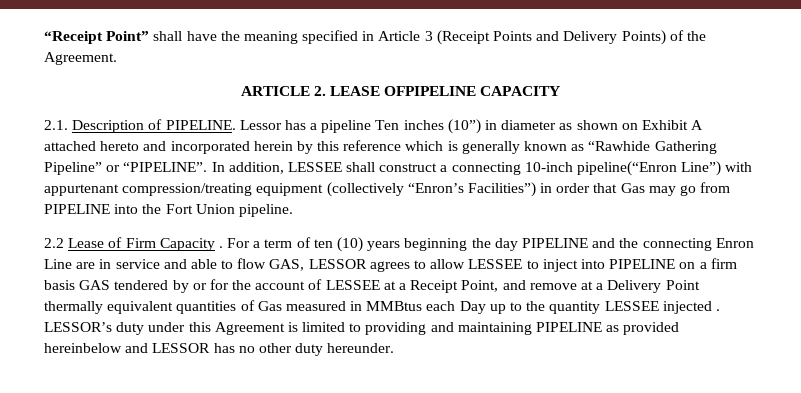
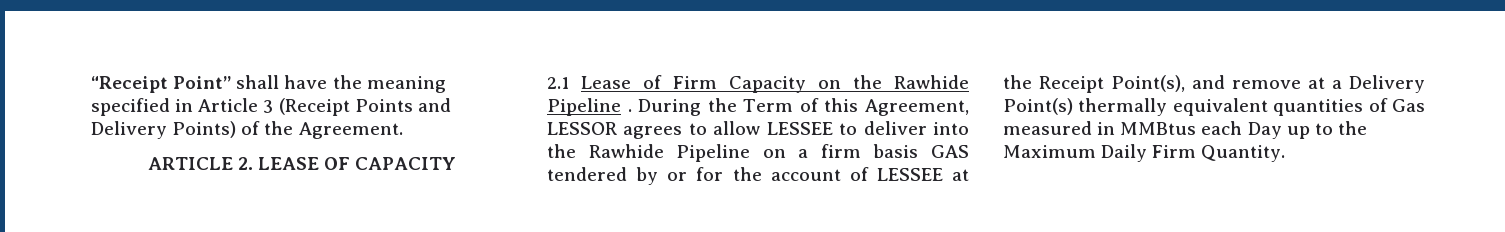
[384,86,477,96] OFPIPELINE -> [324,157,351,170] OF
[44,119,704,134] [44,140,717,154] [44,161,753,176] [44,182,731,197] [44,204,293,217] [44,237,754,252] [44,258,305,271] 2.1. Description of PIPELINE. Lessor has a pipeline Ten inches (10”) in diameter as shown on Exhibit A attached hereto and incorporated herein by this reference which is generally known as “Rawhide Gathering Pipeline” or “PIPELINE”. In addition, LESSEE shall construct a connecting 10-inch pipeline(“Enron Line”) with appurtenant compression/treating equipment (collectively “Enron’s Facilities”) in order that Gas may go from PIPELINE into the Fort Union pipeline. // 2.2 Lease of Firm Capacity . For a term of ten (10) years beginning the day PIPELINE and the connecting Enron Line are in service and able to flow GAS, -> [547,75,969,93] [547,98,969,116] 2.1 Lease of Firm Capacity on the Rawhide Pipeline . During the Term of this Agreement,
[542,259,676,272] inject into PIPELINE -> [863,121,970,135] [547,144,751,162] deliver into the Rawhide Pipeline
[399,280,499,293] a Receipt Point, -> [1003,75,1185,93] the Receipt Point(s),
[665,280,700,290] Point -> [1003,98,1073,115] Point(s)
[549,301,720,314] [44,322,680,335] [44,343,395,356] quantity LESSEE injected . LESSOR’s duty under this Agreement is limited to providing and maintaining PIPELINE as provided hereinbelow and LESSOR has no other duty hereunder. -> [1003,144,1286,162] Maximum Daily Firm Quantity.

